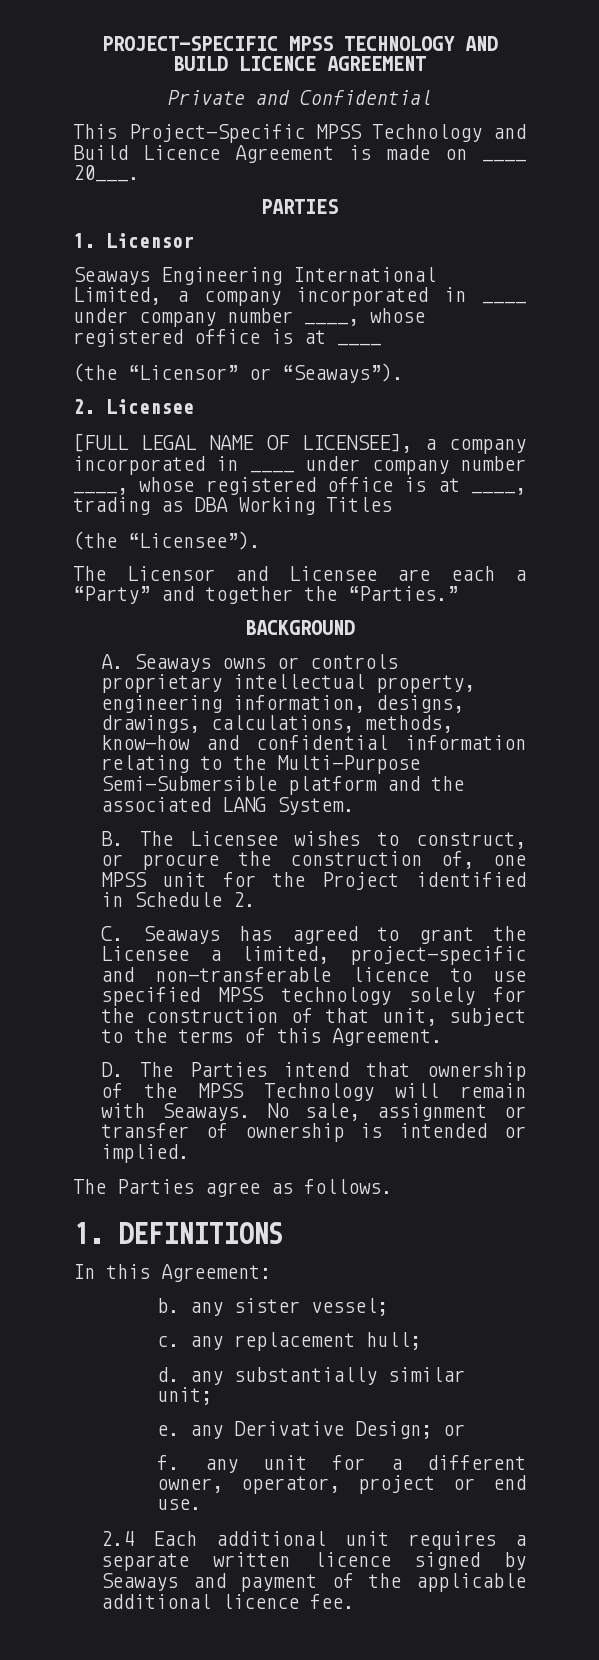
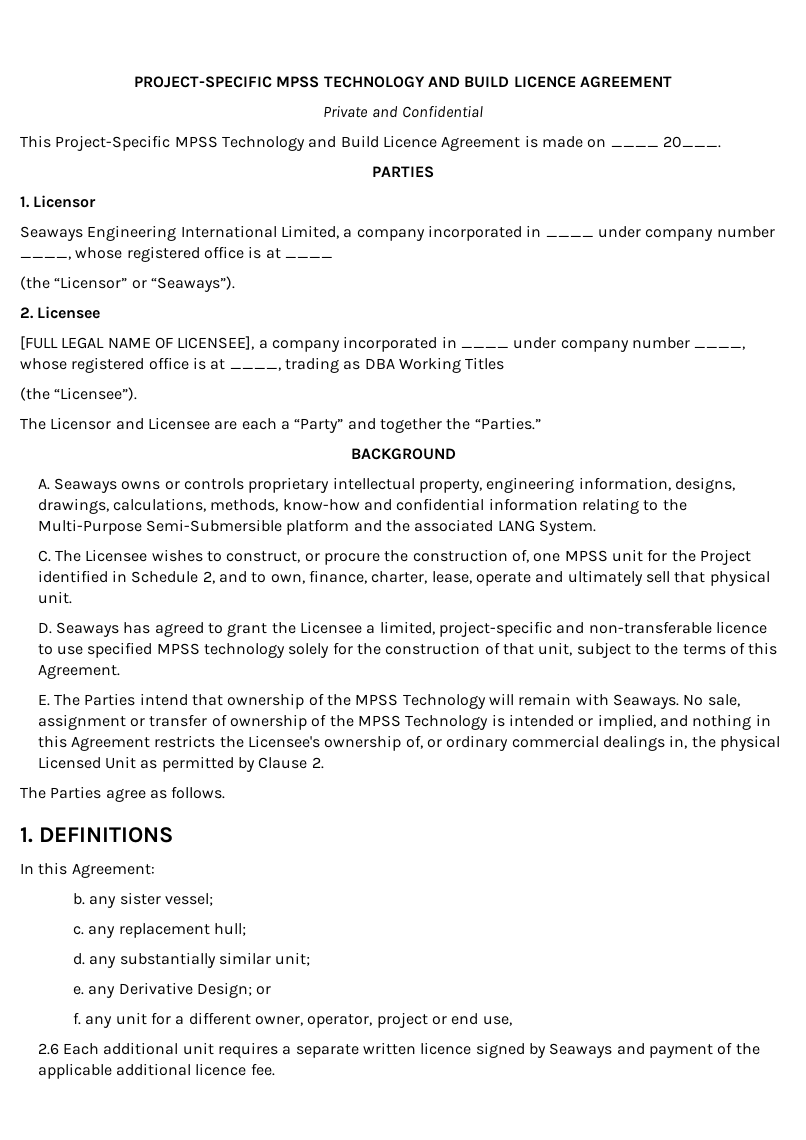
[101,831,124,846] B. -> [37,550,51,562] C.
[233,892,256,907] [101,926,124,941] 2. // C. -> [202,570,770,586] [37,591,72,604] [37,622,52,634] 2, and to own, finance, charter, lease, operate and ultimately sell that physical unit. // D.
[101,1062,124,1077] D. -> [37,694,50,706] E.
[360,1123,526,1138] [101,1144,190,1163] is intended or implied. -> [311,714,771,730] [37,735,780,751] [37,756,324,772] of the MPSS Technology is intended or implied, and nothing in this Agreement restricts the Licensee's ownership of, or ordinary commercial dealings in, the physical Licensed Unit as permitted by Clause 2.
[157,1499,202,1510] [101,1531,135,1546] use. // 2.4 -> [482,1016,512,1026] [37,1043,59,1055] use, // 2.6

